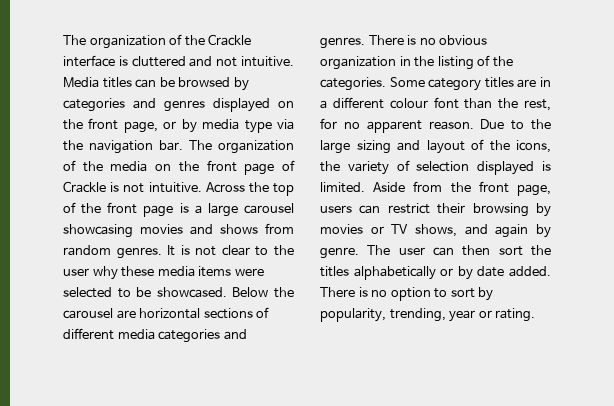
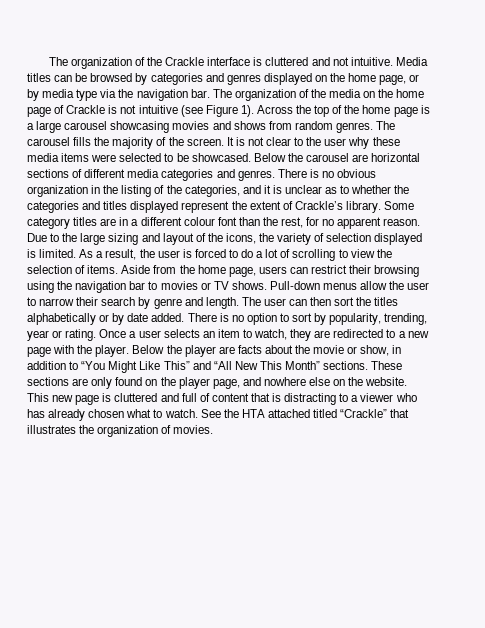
[88,118,119,130] front -> [348,73,377,82] home
[206,160,237,172] front -> [396,89,425,98] home
[148,182,202,193] intuitive. -> [138,105,254,117] intuitive (see Figure 1).
[107,202,138,214] front -> [362,105,391,114] home
(162, 253) none -> [376,121,396,130] [27,137,224,149] The carousel fills the majority of the screen.
[320,77,386,91] categories. -> [184,185,410,197] [27,201,381,213] categories, and it is unclear as to whether the categories and titles displayed represent the extent of Crackle’s library.
(365, 187) none -> [79,249,392,261] [27,265,119,274] As a result, the user is forced to do a lot of scrolling to view the selection of items.
[478,181,509,193] front -> [197,265,226,274] home
[536,203,551,217] [320,224,551,238] [320,247,359,259] by movies or TV shows, and again by genre. -> [27,281,430,293] [27,297,239,309] using the navigation bar to movies or TV shows. Pull-down menus allow the user to narrow their search by genre and length.
(536, 315) none -> [99,329,429,341] [27,345,402,357] [27,361,403,373] [27,377,408,389] [27,393,417,405] [27,409,410,421] [27,425,214,437] Once a user selects an item to watch, they are redirected to a new page with the player. Below the player are facts about the movie or show, in addition to “You Might Like This” and “All New This Month” sections. These sections are only found on the player page, and nowhere else on the website. This new page is cluttered and full of content that is distracting to a viewer who has already chosen what to watch. See the HTA attached titled “Crackle” that illustrates the organization of movies.

